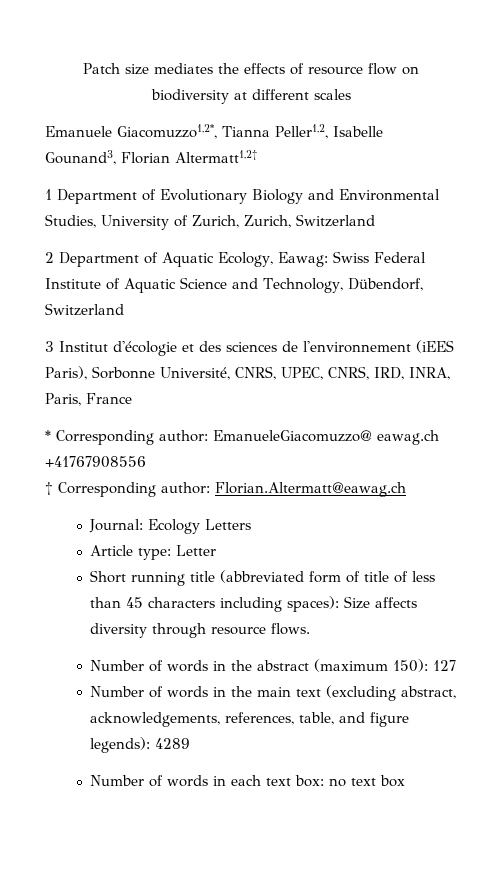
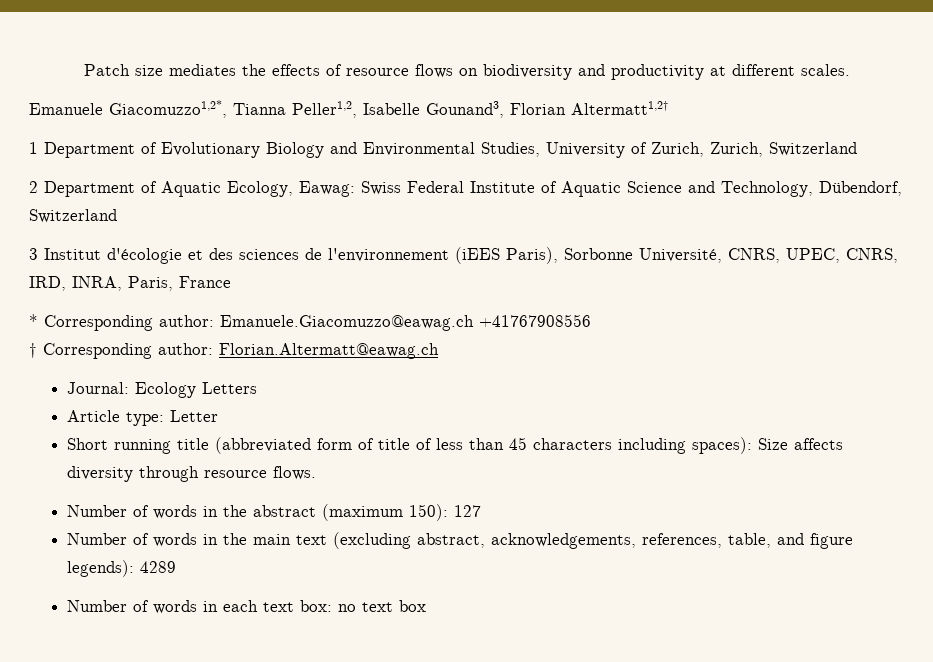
[368,63,397,75] flow -> [414,64,453,78] flows
(229, 96) none -> [577,64,704,80] and productivity
[313,89,351,100] scales -> [800,64,850,76] scales.
[213,430,439,445] EmanueleGiacomuzzo@ eawag.ch -> [220,315,474,331] Emanuele.Giacomuzzo@eawag.ch

